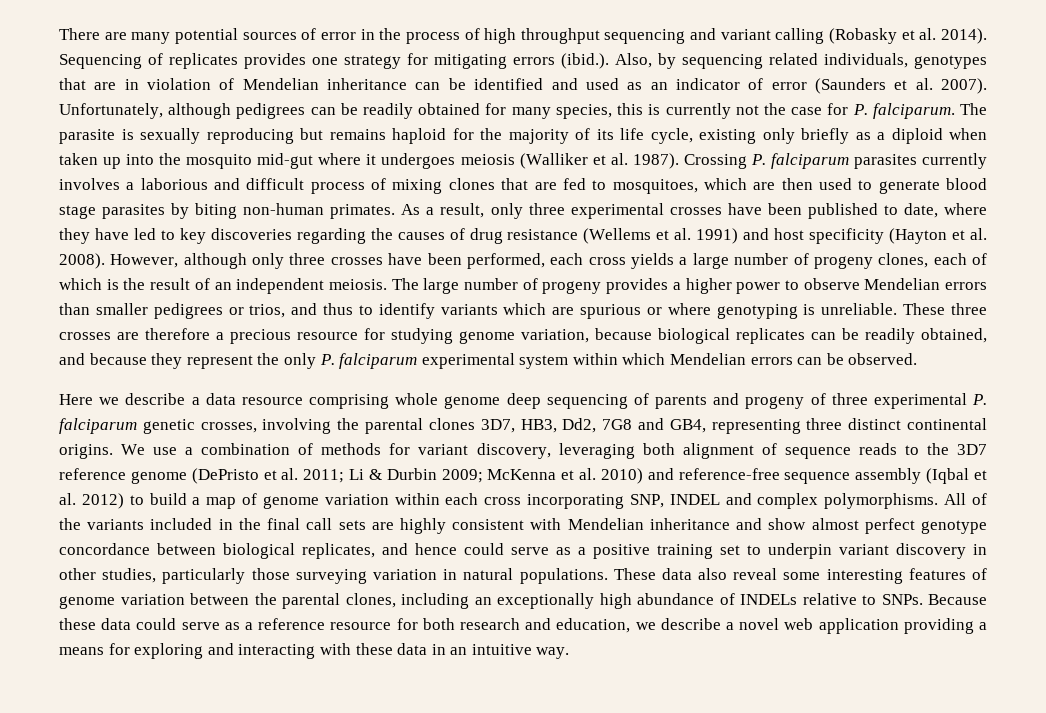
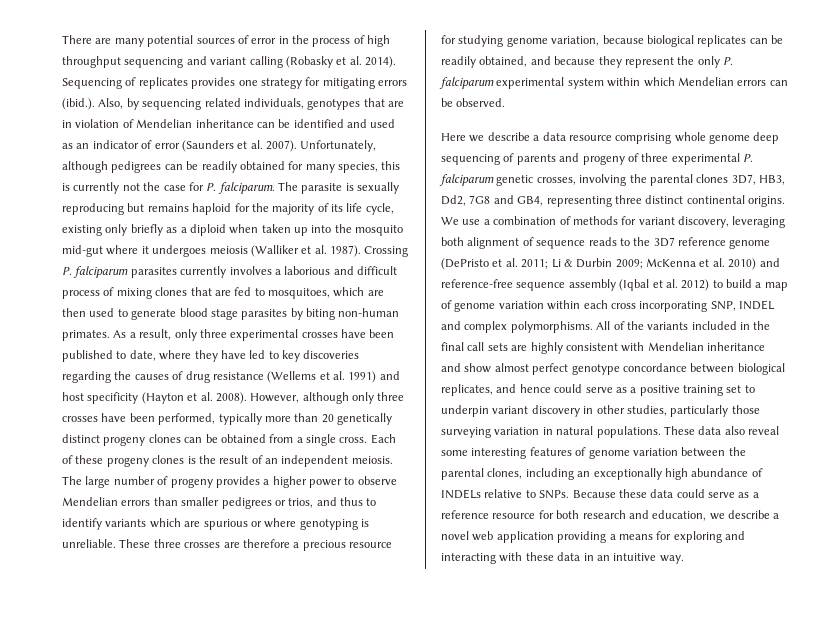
[550,253,987,269] [59,278,102,290] each cross yields a large number of progeny clones, each of which -> [218,413,392,425] [62,434,396,446] [62,455,185,467] typically more than 20 genetically distinct progeny clones can be obtained from a single cross. Each of these progeny clones

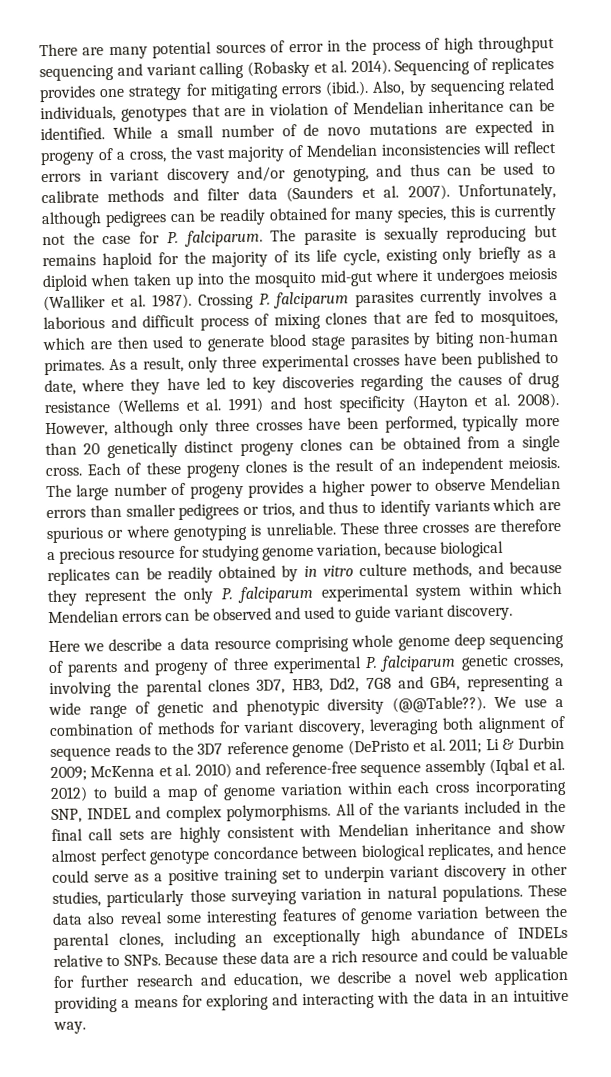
[293,119,396,128] [62,140,180,149] identified and used as an indicator of error -> [40,120,555,141] [40,141,557,166] [41,162,556,185] [41,187,278,204] identified. While a small number of de novo mutations are expected in progeny of a cross, the vast majority of Mendelian inconsistencies will reflect errors in variant discovery and/or genotyping, and thus can be used to calibrate methods and filter data
[479,56,528,67] obtained, -> [218,562,473,582] obtained by in vitro culture methods,
[456,98,506,107] observed. -> [212,603,513,623] observed and used to guide variant discovery.
[614,195,785,207] three distinct continental origins. -> [555,677,565,687] [48,696,487,719] a wide range of genetic and phenotypic diversity (@@Table??).
[676,489,759,498] [441,510,580,519] could serve as a reference resource for both -> [293,946,568,964] [53,974,131,989] are a rich resource and could be valuable for further
[525,552,554,561] these -> [413,991,435,1004] the

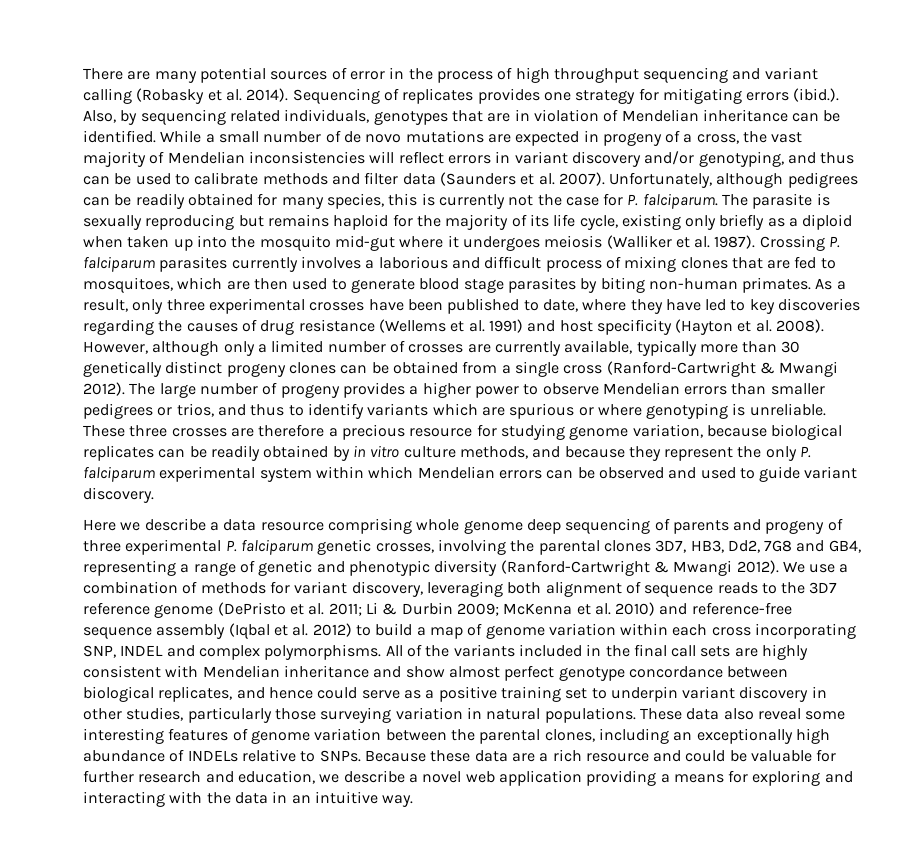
[214,415,457,433] three crosses have been performed, -> [257,340,633,356] a limited number of crosses are currently available,
[83,443,101,455] 20 -> [781,341,801,353] 30
[45,456,561,478] cross. Each of these progeny clones is the result of an independent meiosis. -> [563,361,839,377] [83,382,125,396] cross (Ranford-Cartwright & Mwangi 2012).
[48,702,81,716] wide -> (190, 568) none
[392,696,487,713] (@@Table??). -> [500,560,779,576] (Ranford-Cartwright & Mwangi 2012).

